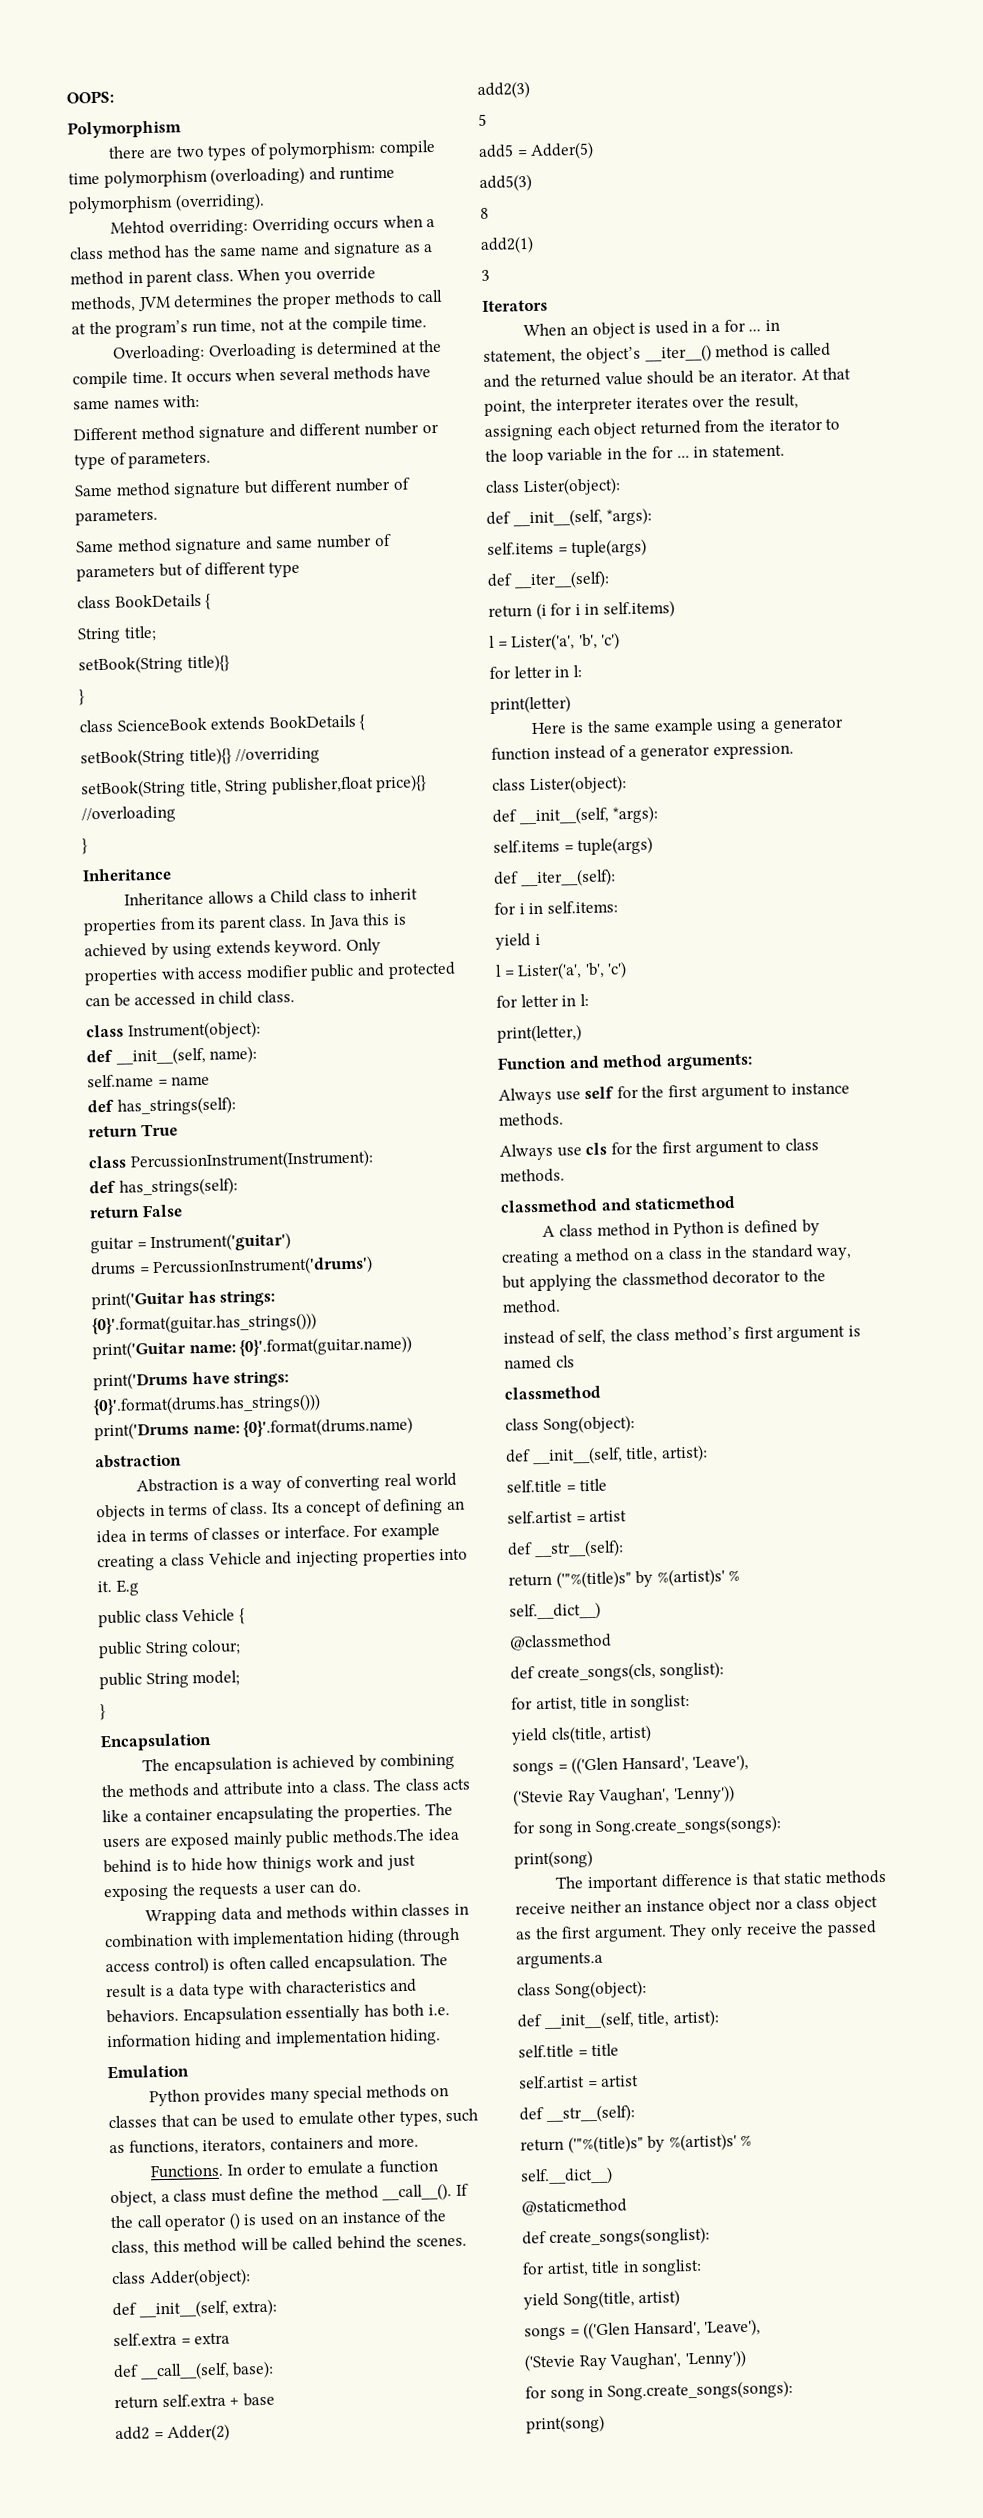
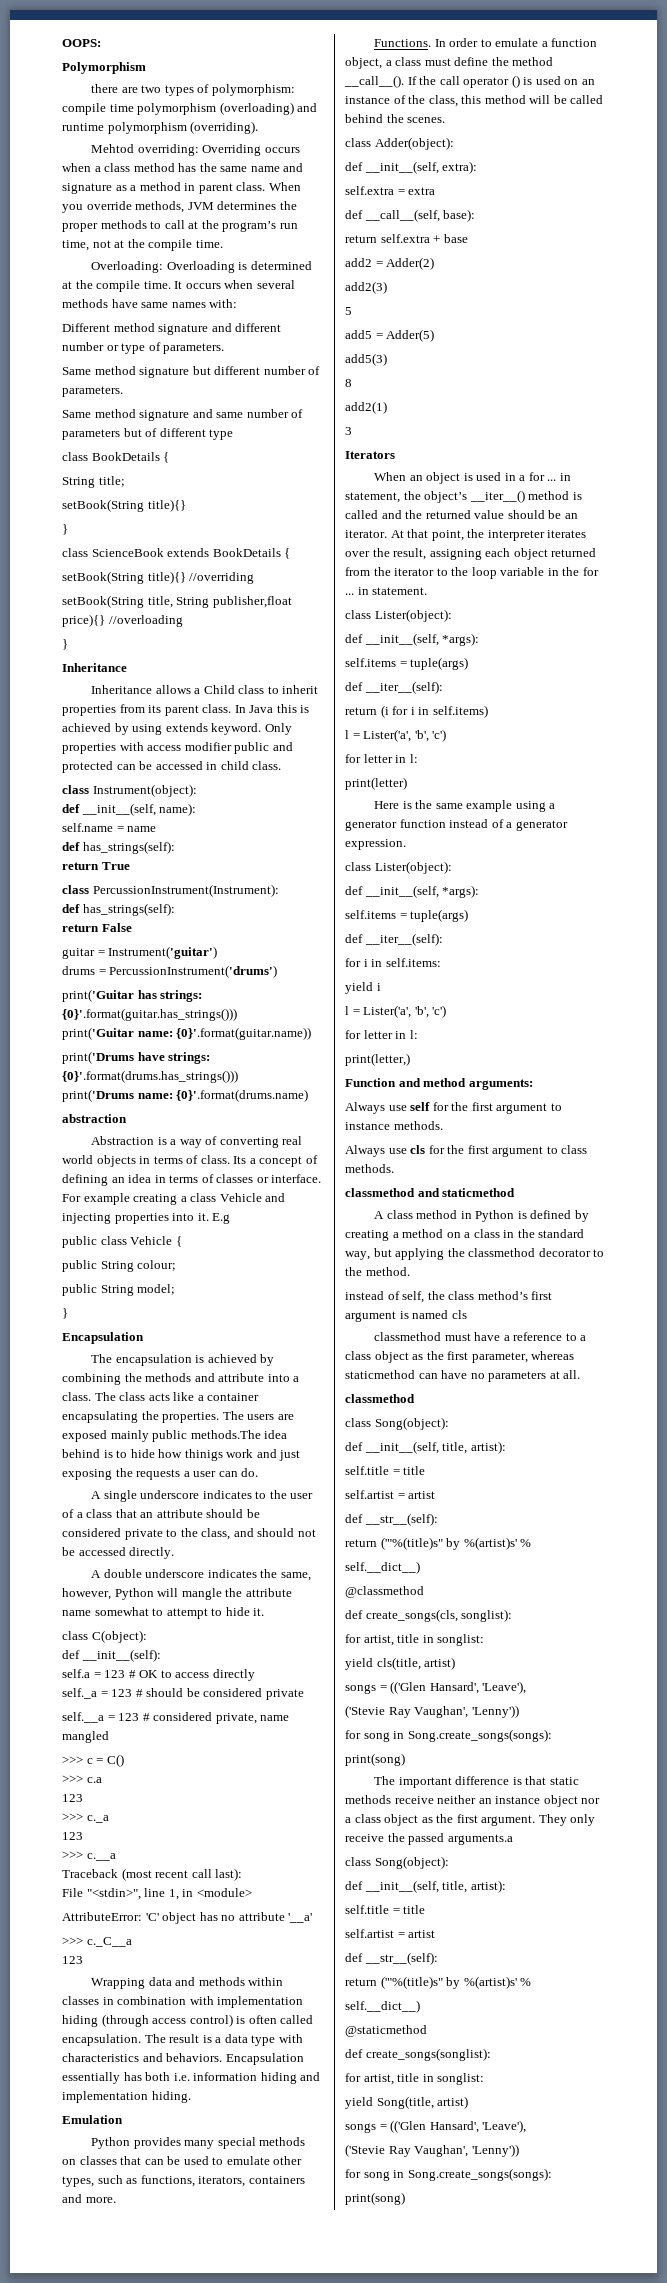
(362, 1886) none -> [91,1490,314,1502] [62,1509,260,1518] [62,1528,316,1540] [62,1547,175,1559] [91,1569,311,1581] [62,1588,292,1600] [62,1607,265,1619] [62,1630,147,1643] [62,1649,161,1662] [62,1669,255,1681] [62,1688,304,1700] [62,1712,290,1724] [62,1731,109,1743] [62,1754,124,1767] [62,1775,102,1783] [62,1794,83,1802] [62,1813,109,1823] [62,1832,83,1840] [62,1851,116,1861] [62,1868,243,1881] [62,1888,252,1900] [62,1912,313,1924] [62,1937,132,1947] [62,1956,83,1964] // A single underscore indicates to the user of a class that an attribute should be considered private to the class, and should not be accessed directly. // A double underscore indicates the same, however, Python will mangle the attribute name somewhat to attempt to hide it. // class C(object): // def __init__(self): // self.a = 123 # OK to access directly // self._a = 123 # should be considered private // self.__a = 123 # considered private, name mangled // >>> c = C() // >>> c.a // 123 // >>> c._a // 123 // >>> c.__a // Traceback (most recent call last): // File "<stdin>", line 1, in <module> // AttributeError: 'C' object has no attribute '__a' // >>> c._C__a // 123
(575, 1361) none -> [374,1332,587,1341] [345,1351,575,1363] [345,1370,581,1382] // classmethod must have a reference to a class object as the first parameter, whereas staticmethod can have no parameters at all.

